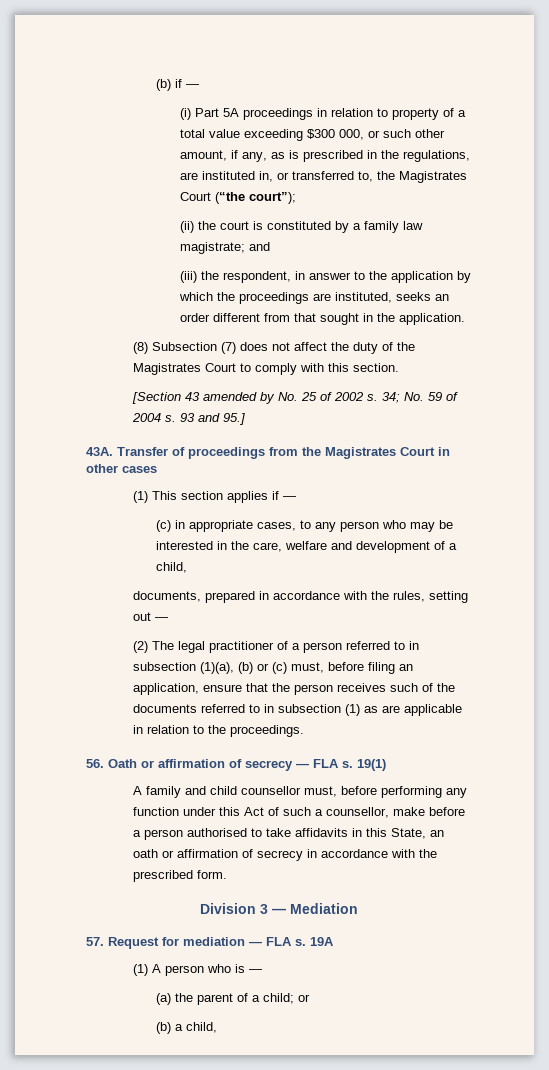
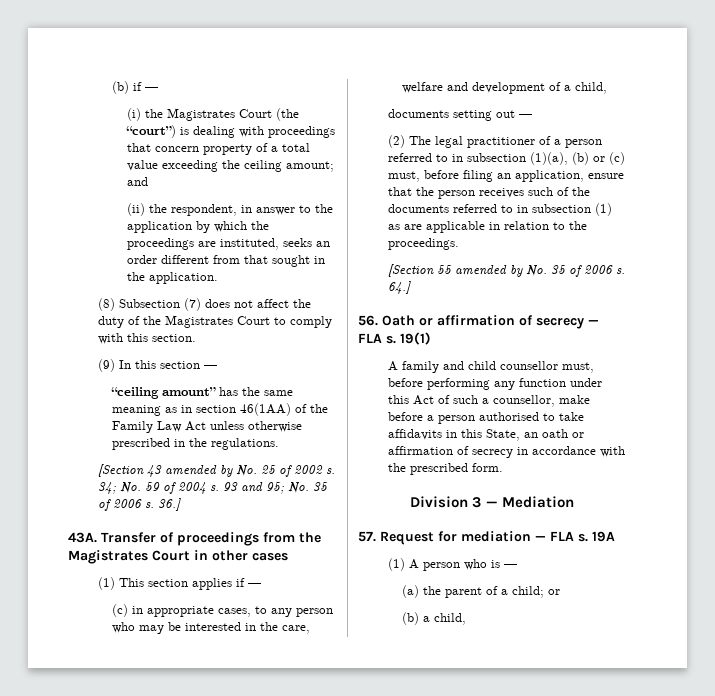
[194,108,388,120] Part 5A proceedings in relation to -> [145,108,300,121] [126,125,336,138] [127,143,200,152] the Magistrates Court (the “court”) is dealing with proceedings that concern
[306,129,445,140] [179,150,470,162] [179,171,467,183] [179,192,296,204] [179,221,423,233] [179,242,270,254] [179,271,197,283] $300 000, or such other amount, if any, as is prescribed in the regulations, are instituted in, or transferred to, the Magistrates Court (“the court”); // (ii) the court is constituted by a family law magistrate; and // (iii) -> [222,160,335,172] [127,177,149,186] [127,203,146,216] the ceiling amount; and // (ii)
(399, 367) none -> [97,359,217,372] [111,387,294,399] [112,403,329,416] [112,421,303,433] [112,438,280,450] // (9) In this section — // “ceiling amount” has the same meaning as in section 46(1AA) of the Family Law Act unless otherwise prescribed in the regulations.
[222,413,245,425] 95.] -> [265,482,328,494] [97,498,181,511] 95; No. 35 of 2006 s. 36.]
[132,591,425,603] documents, prepared in accordance with the rules, -> [387,109,449,118] documents
(304, 731) none -> [387,264,625,277] [387,281,411,294] // [Section 55 amended by No. 35 of 2006 s. 64.]

